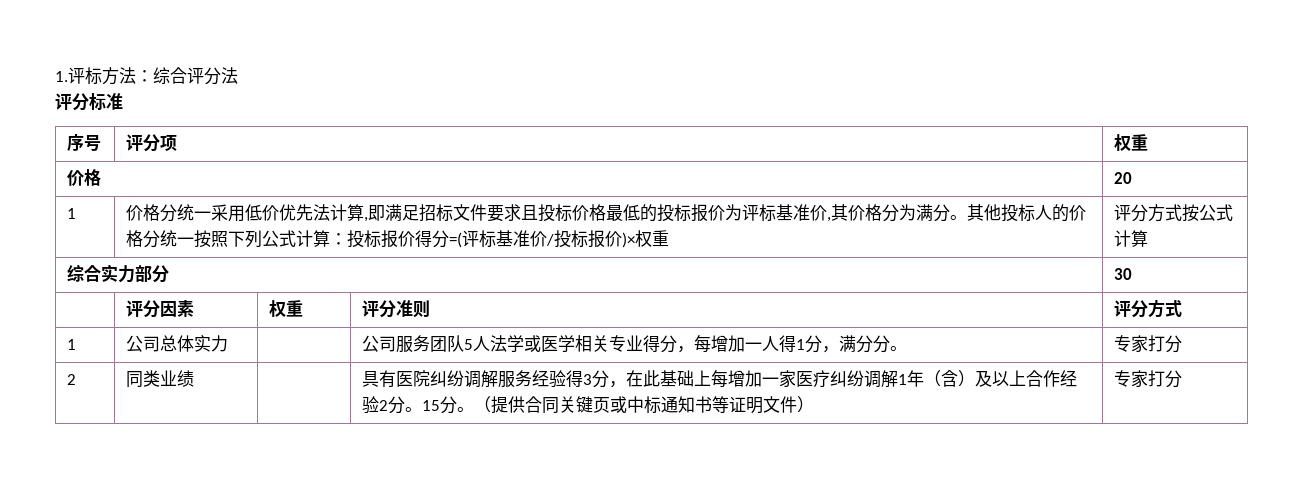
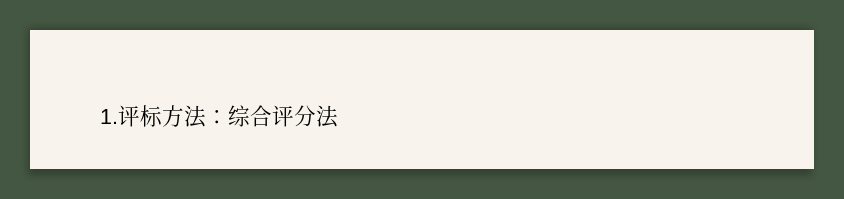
[55,93,123,111] [66,134,101,151] [125,134,177,152] [1113,134,1148,151] [66,169,101,186] [1113,172,1132,184] [66,208,76,219] [125,204,1086,222] [125,230,669,248] [1113,204,1233,222] [1113,230,1148,247] [66,264,169,283] [1113,268,1132,280] [125,300,194,318] [268,300,303,317] [361,300,430,318] [1113,299,1182,318] [66,339,76,350] [125,335,228,352] [361,335,907,353] [1113,335,1182,353] [66,374,76,385] [125,370,194,388] [361,370,1077,388] [361,396,814,414] [1113,370,1182,388] // 评分标准 // 序号 | 评分项 | 权重 // 价格 | 20 // 1 | 价格分统一采用低价优先法计算,即满足招标文件要求且投标价格最低的投标报价为评标基准价,其价格分为满分。其他投标人的价格分统一按照下列公式计算：投标报价得分=(评标基准价/投标报价)×权重 | 评分方式按公式计算 // 综合实力部分 | 30 // | 评分因素 | 权重 | 评分准则 | 评分方式 // 1 | 公司总体实力 | | 公司服务团队5人法学或医学相关专业得分，每增加一人得1分，满分分。 | 专家打分 // 2 | 同类业绩 | | 具有医院纠纷调解服务经验得3分，在此基础上每增加一家医疗纠纷调解1年（含）及以上合作经验2分。15分。（提供合同关键页或中标通知书等证明文件） | 专家打分 -> (338, 116) none

